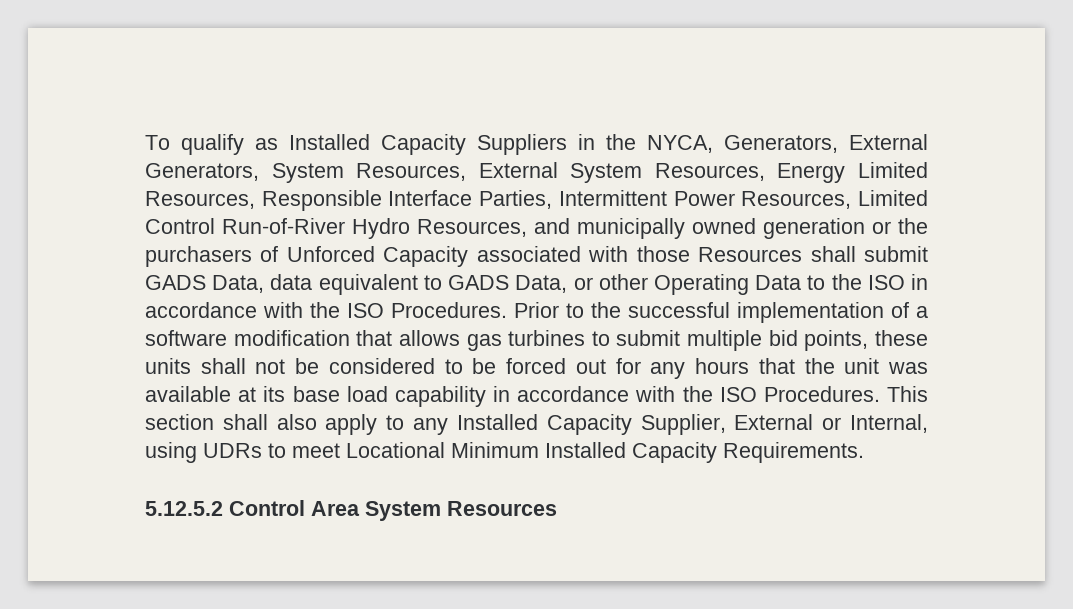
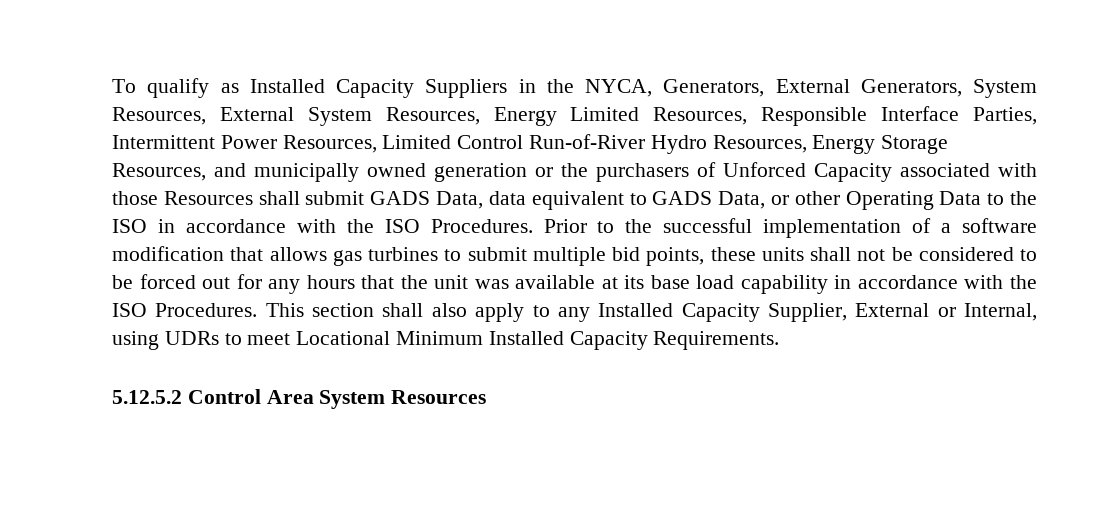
(527, 228) none -> [812,135,949,154] [112,163,206,181] Energy Storage Resources,

